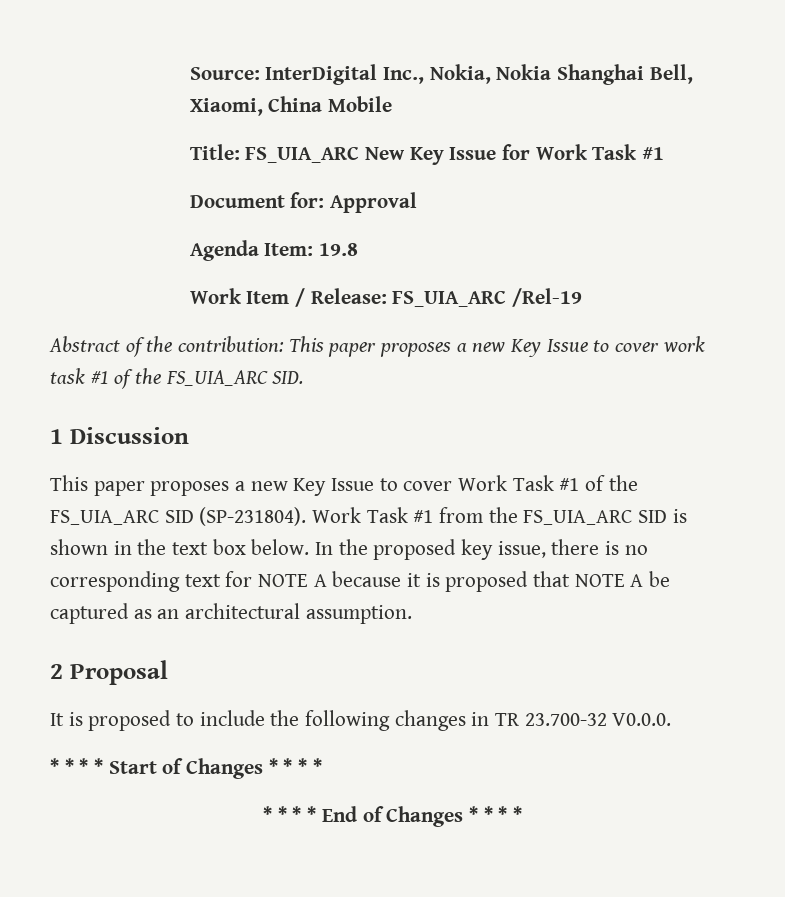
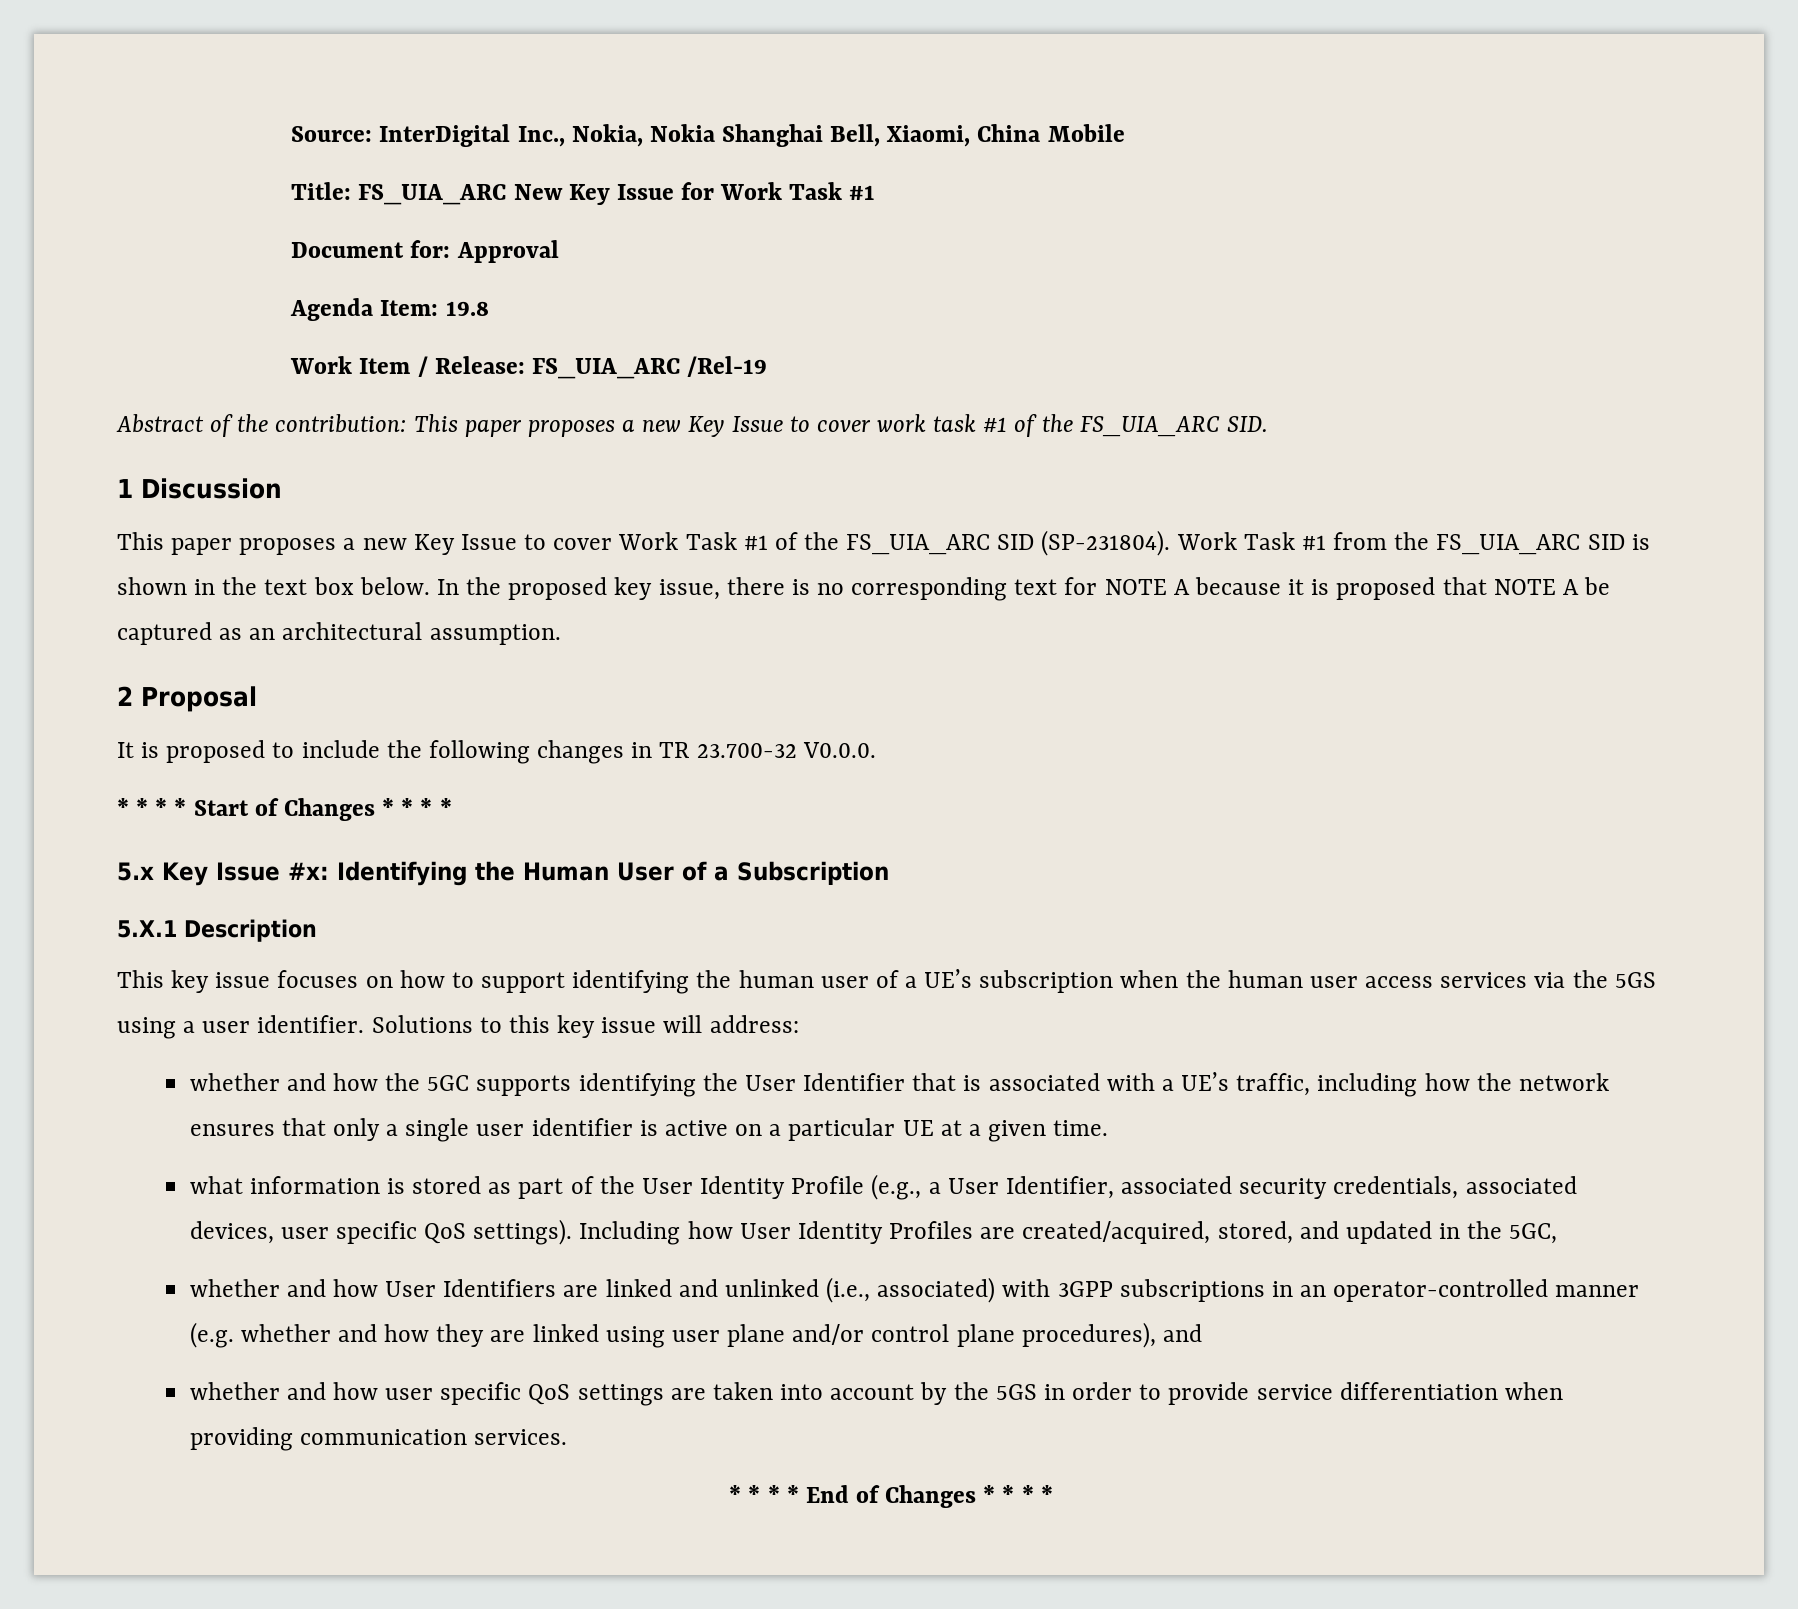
(322, 766) none -> [117,861,889,886] [117,919,317,942] [117,969,1656,994] [117,1015,799,1039] [189,1072,1609,1097] [189,1118,1109,1142] [189,1174,1577,1200] [189,1219,1558,1245] [189,1277,1640,1303] [189,1322,1202,1348] [189,1382,1563,1406] [189,1427,568,1451] // 5.x Key Issue #x: Identifying the Human User of a Subscription // 5.X.1 Description // This key issue focuses on how to support identifying the human user of a UE’s subscription when the human user access services via the 5GS using a user identifier. Solutions to this key issue will address: // whether and how the 5GC supports identifying the User Identifier that is associated with a UE’s traffic, including how the network ensures that only a single user identifier is active on a particular UE at a given time. // what information is stored as part of the User Identity Profile (e.g., a User Identifier, associated security credentials, associated devices, user specific QoS settings). Including how User Identity Profiles are created/acquired, stored, and updated in the 5GC, // whether and how User Identifiers are linked and unlinked (i.e., associated) with 3GPP subscriptions in an operator-controlled manner (e.g. whether and how they are linked using user plane and/or control plane procedures), and // whether and how user specific QoS settings are taken into account by the 5GS in order to provide service differentiation when providing communication services.

